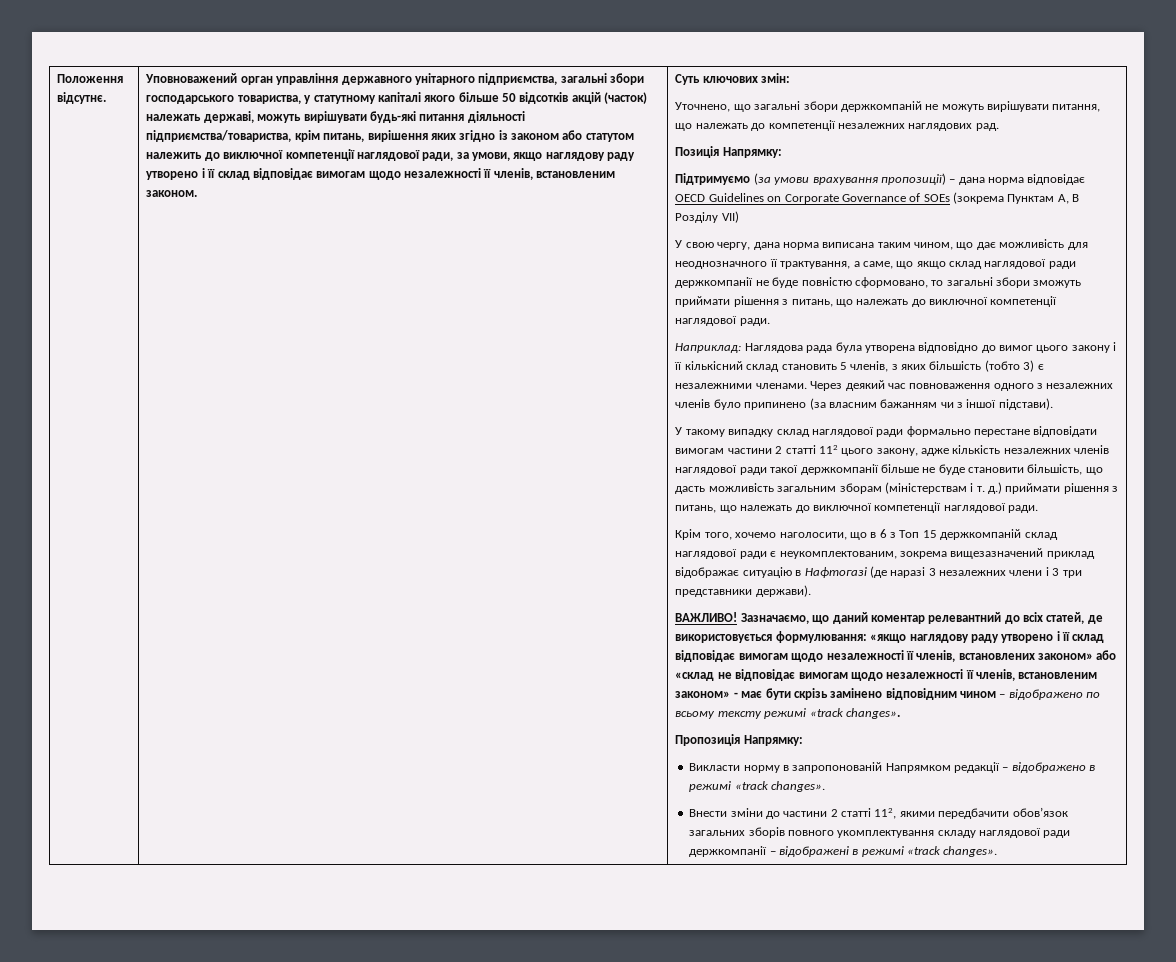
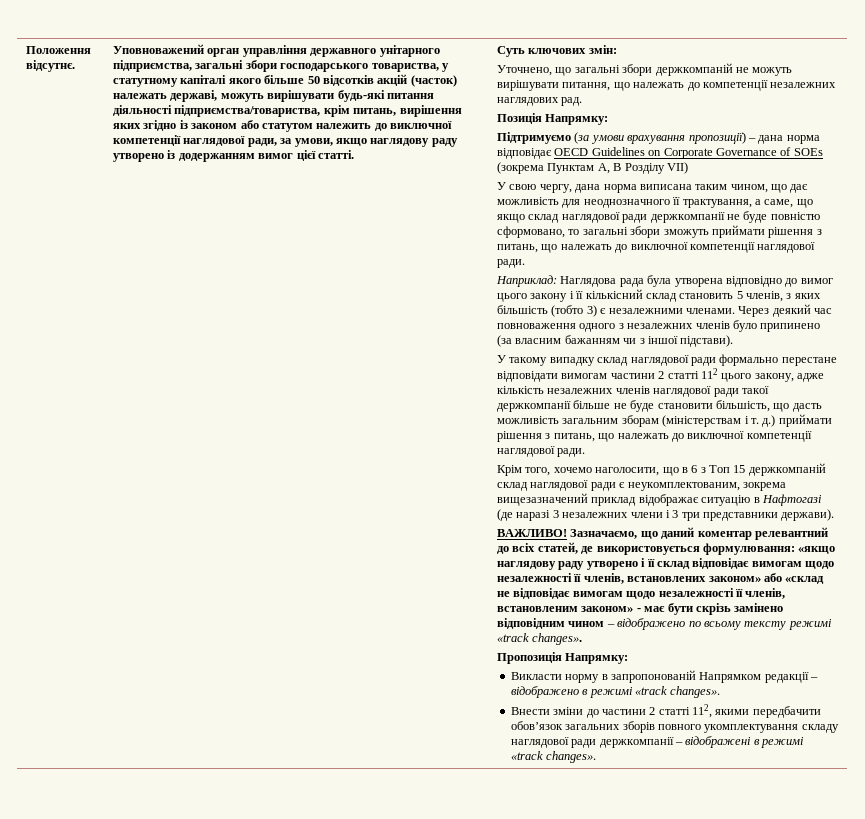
[201,168,616,180] [146,190,198,197] і її склад відповідає вимогам щодо незалежності її членів, встановленим законом. -> [167,150,354,162] із додержанням вимог цієї статті.

